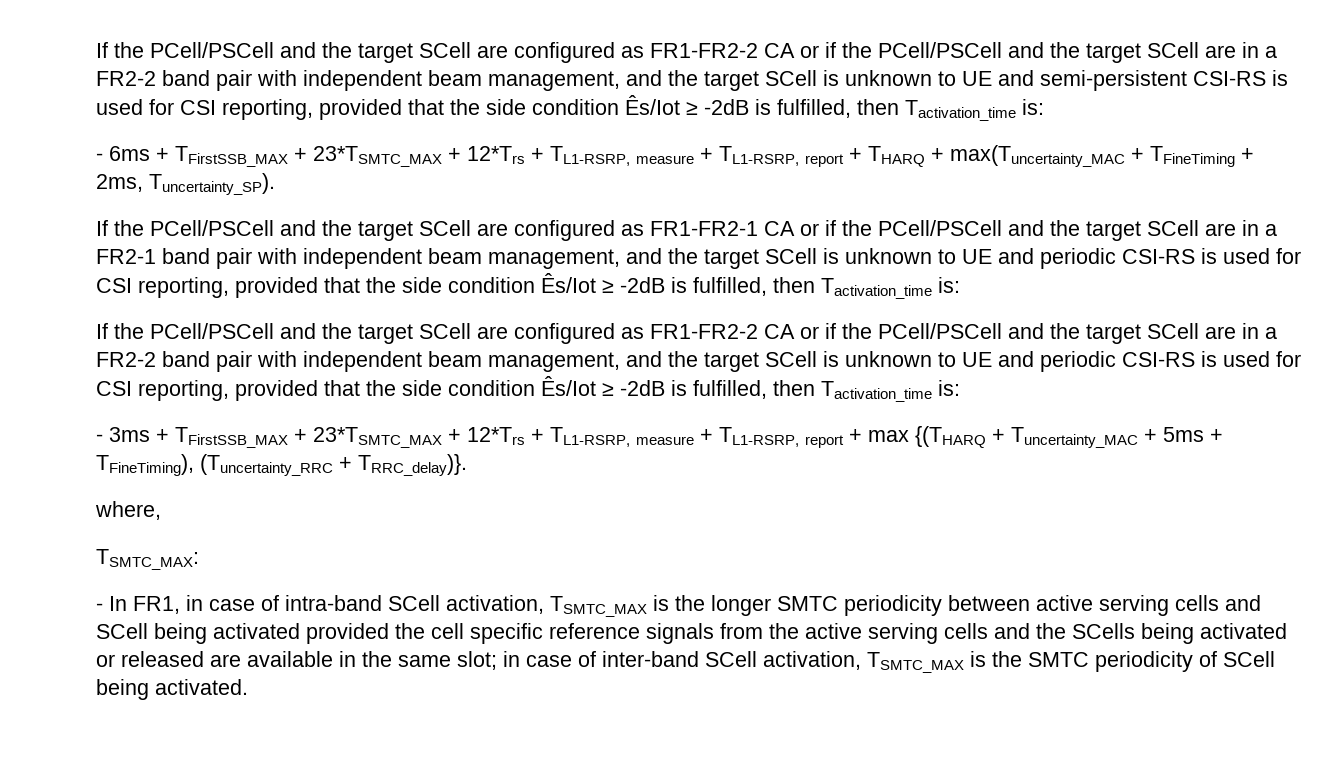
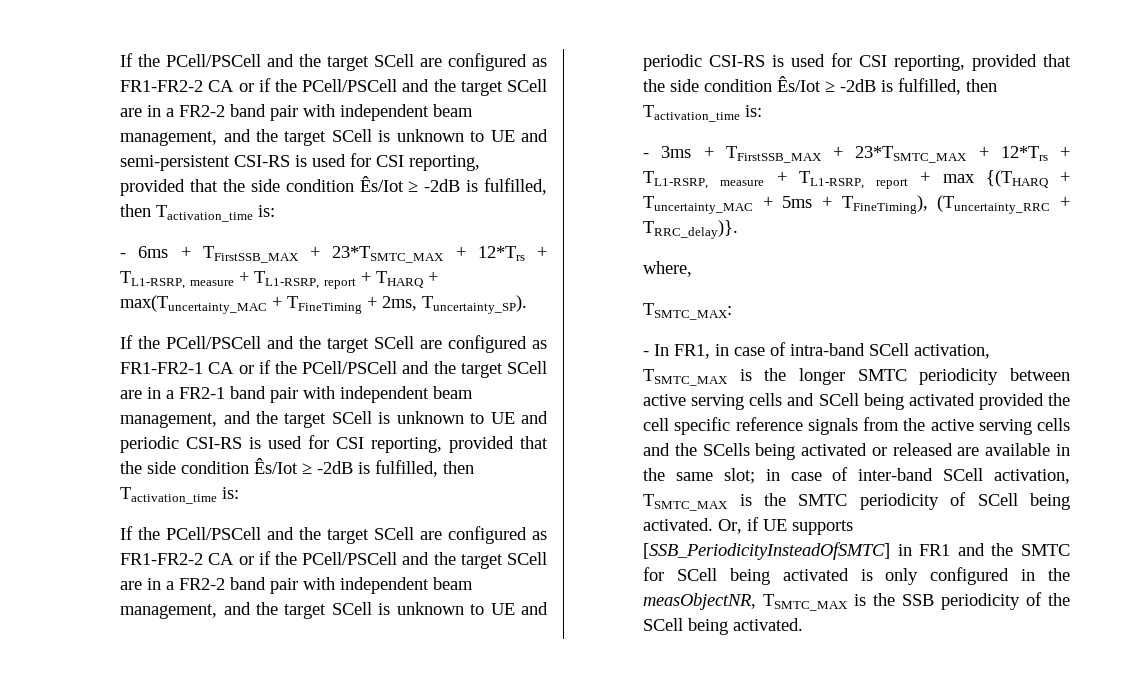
(249, 687) none -> [718,517,854,535] [643,542,1070,560] [643,567,1070,585] [643,592,1070,611] [643,618,804,635] Or, if UE supports [SSB_PeriodicityInsteadOfSMTC] in FR1 and the SMTC for SCell being activated is only configured in the measObjectNR, TSMTC_MAX is the SSB periodicity of the SCell being activated.

